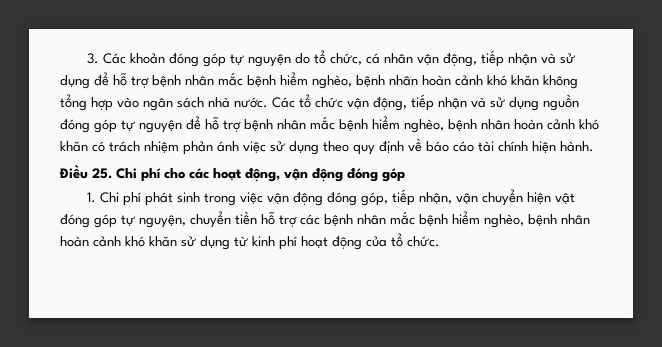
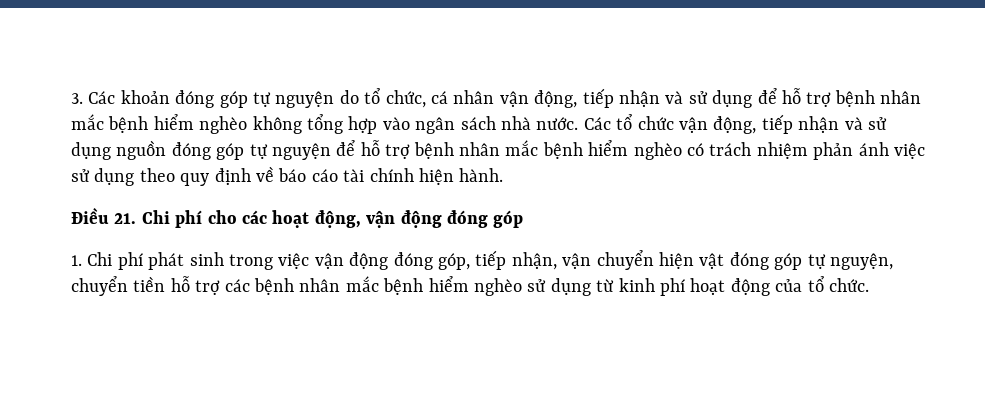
[312,75,539,89] nghèo, bệnh nhân hoàn cảnh khó khăn -> [199,116,248,134] nghèo
[404,119,599,133] [60,141,88,152] nghèo, bệnh nhân hoàn cảnh khó khăn -> [633,142,682,160] nghèo
[92,168,112,179] 25. -> [114,213,137,224] 21.
[484,214,590,228] [60,236,177,247] nghèo, bệnh nhân hoàn cảnh khó khăn -> [473,278,522,296] nghèo

